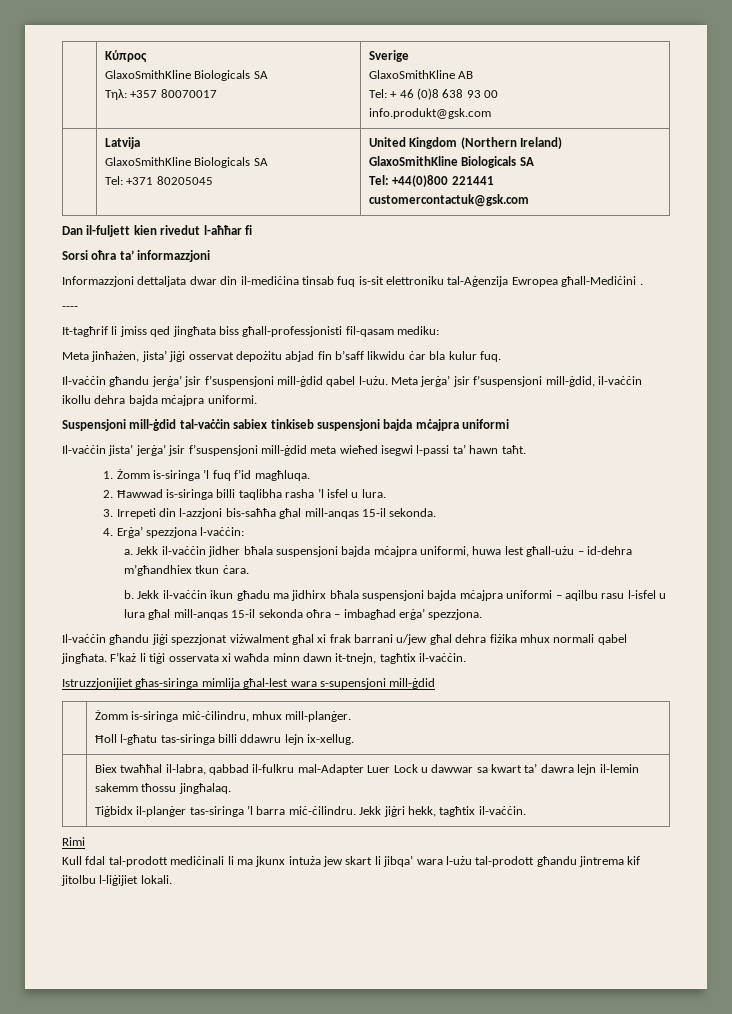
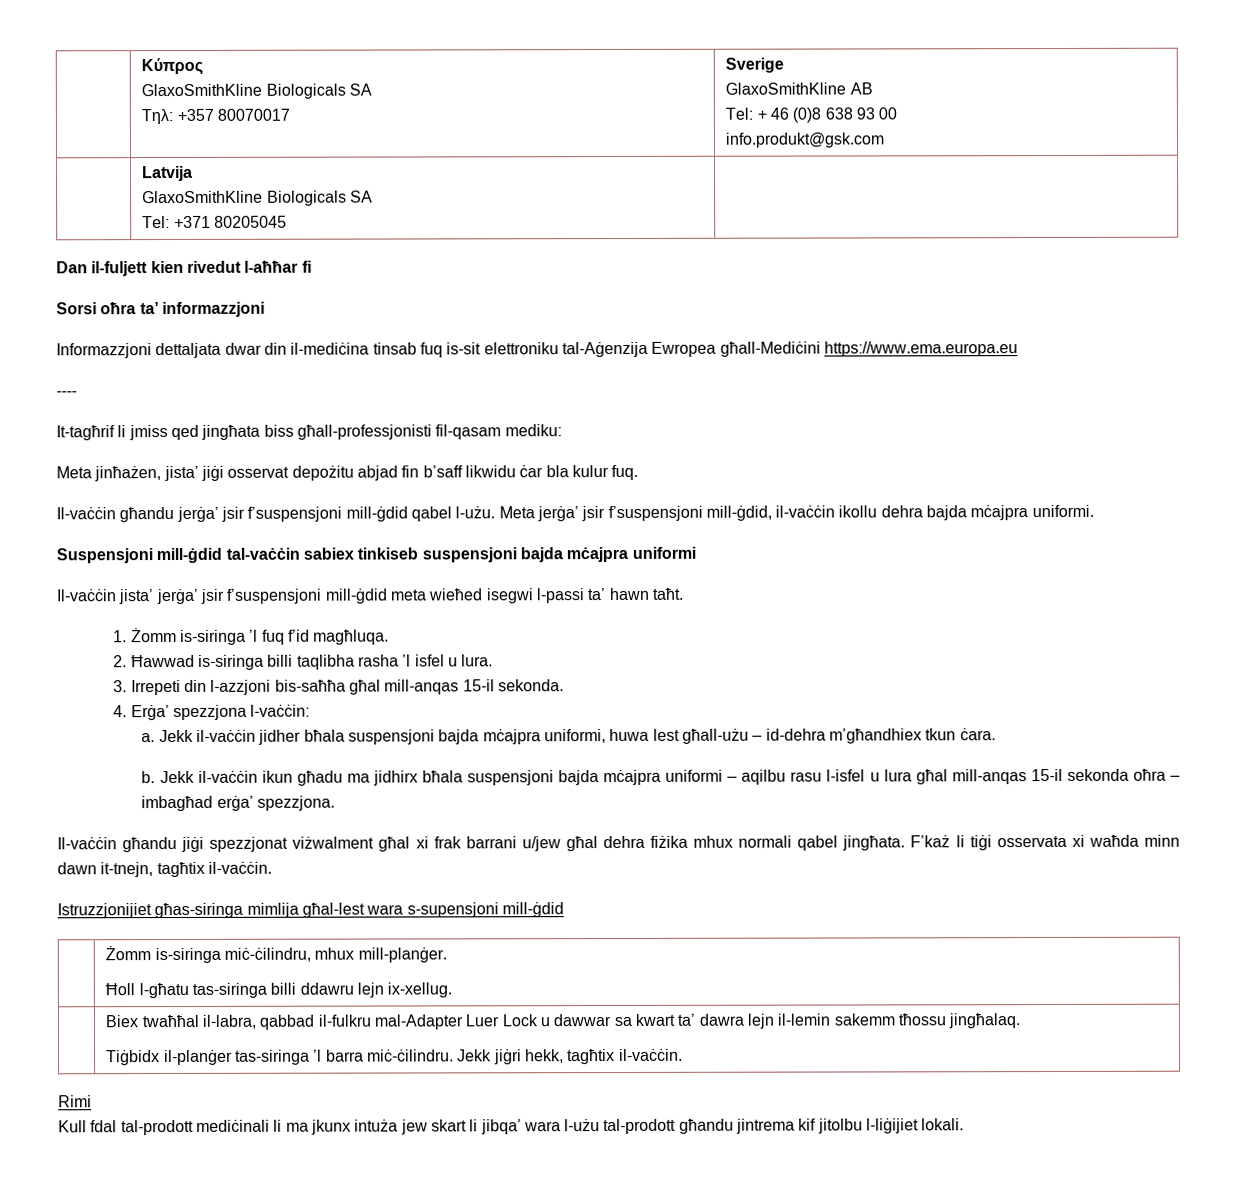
[368,137,563,149] [368,156,534,168] [368,175,494,187] [368,194,529,207] United Kingdom (Northern Ireland) // GlaxoSmithKline Biologicals SA // Tel: +44(0)800 221441 // customercontactuk@gsk.com -> (288, 221) none
[639,283,643,285] . -> [823,341,1018,357] https://www.ema.europa.eu

